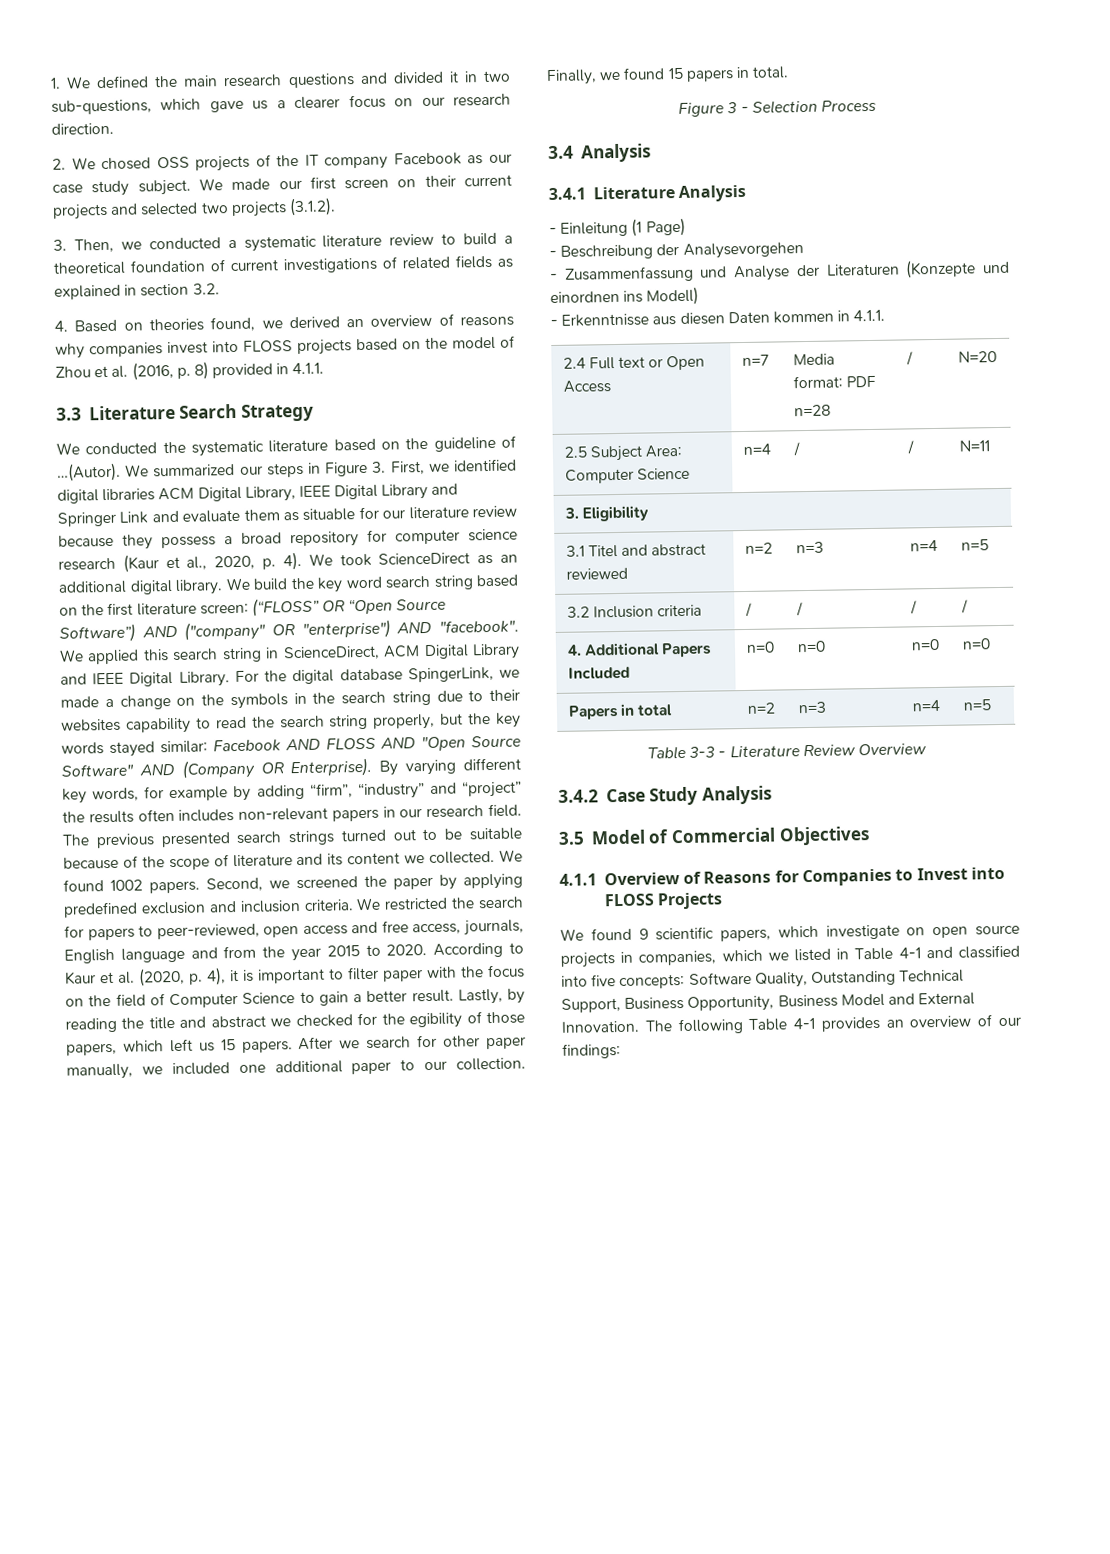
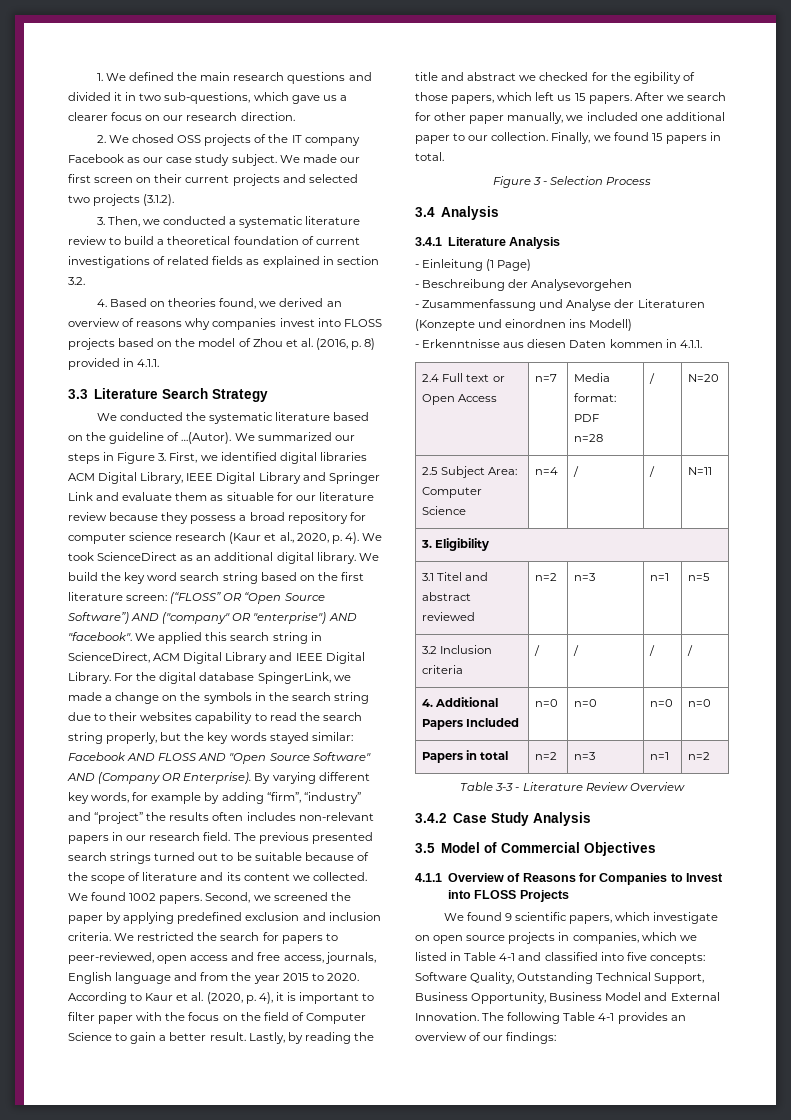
[909,539,938,552] n=4 -> [650,573,670,581] n=1
[911,699,941,712] [962,699,992,711] n=4 | n=5 -> [650,752,670,760] [688,752,711,760] n=1 | n=2

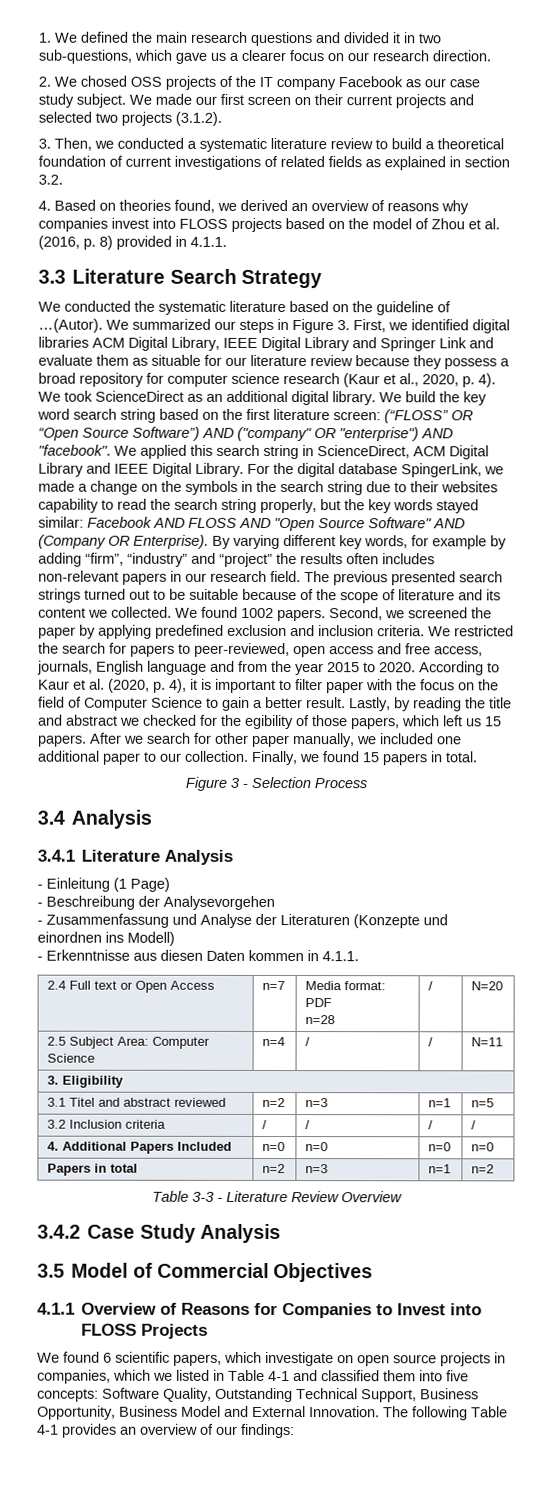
[504,913,512,921] 9 -> [103,1352,112,1363] 6
(598, 956) none -> [383,1370,416,1382] them

